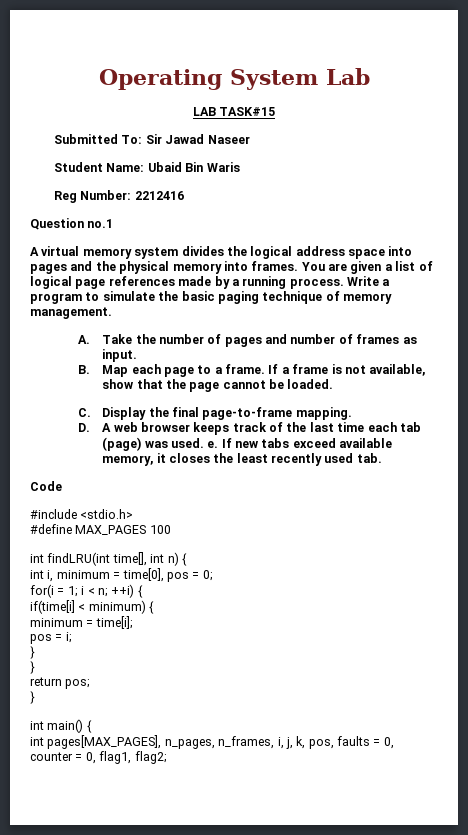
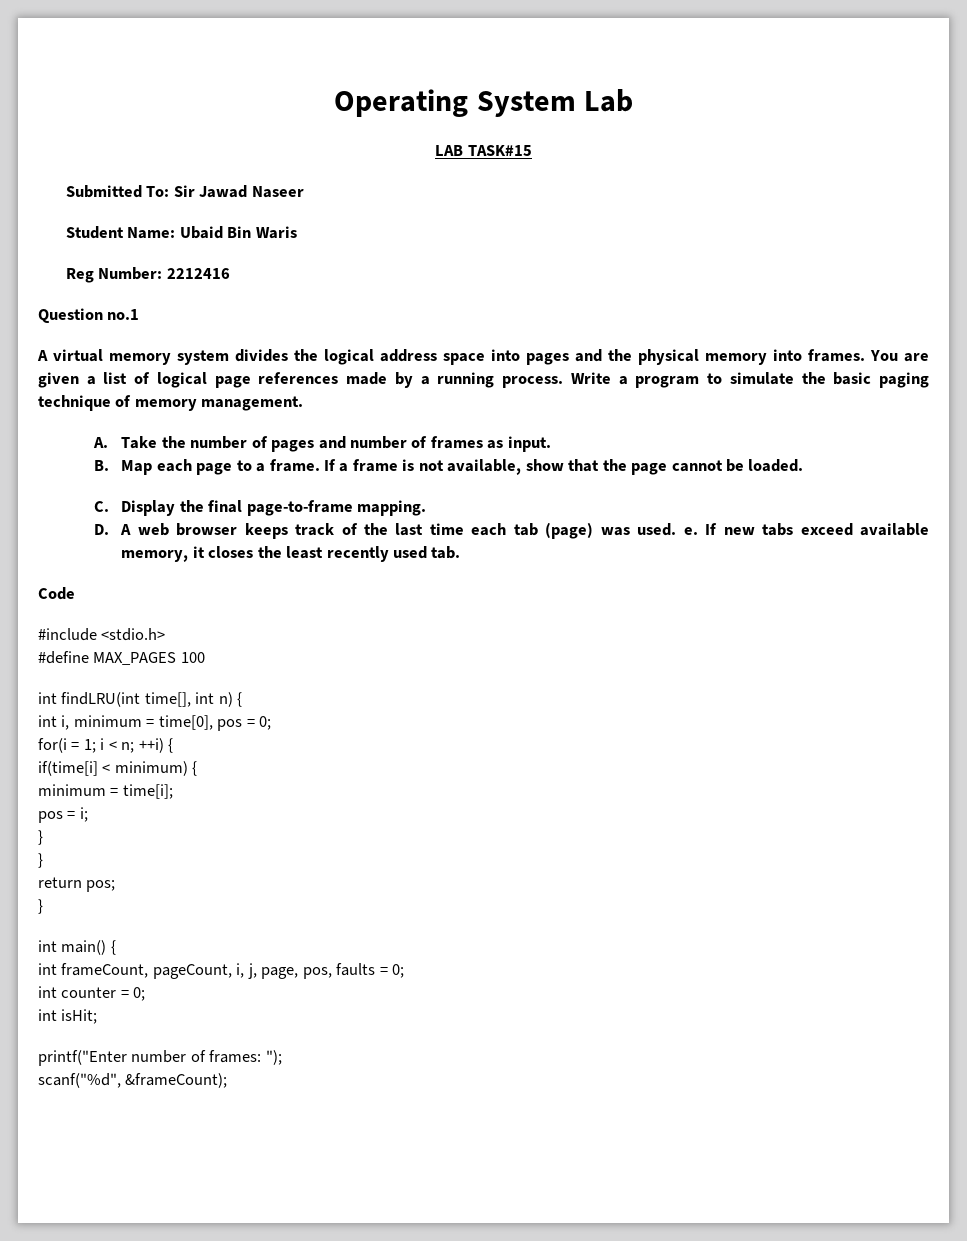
[47,735,275,749] pages[MAX_PAGES], n_pages, n_frames, -> [61,963,232,979] frameCount, pageCount,
[296,736,306,749] k, -> [261,967,299,979] page,
[383,737,394,749] [30,751,167,764] 0, counter = 0, flag1, flag2; -> [392,964,405,978] [38,986,146,1001] [38,1009,98,1024] [38,1050,282,1066] [38,1073,228,1088] 0; // int counter = 0; // int isHit; // printf("Enter number of frames: "); // scanf("%d", &frameCount);

